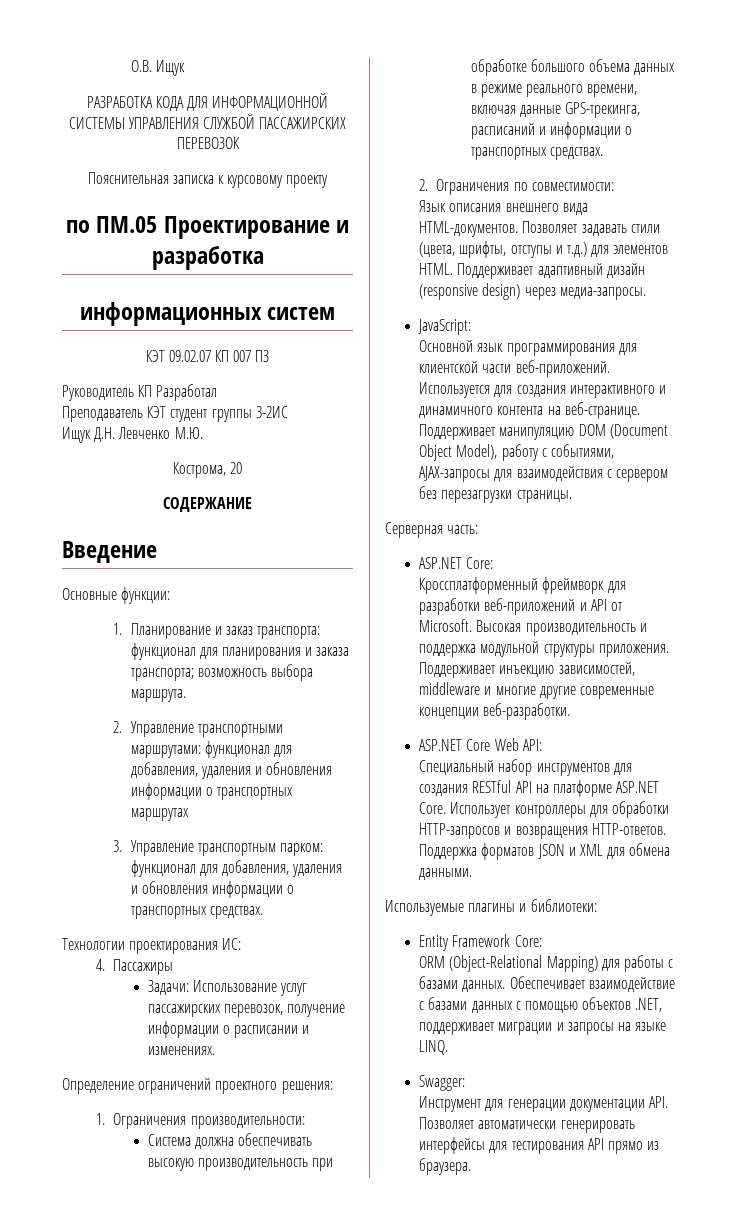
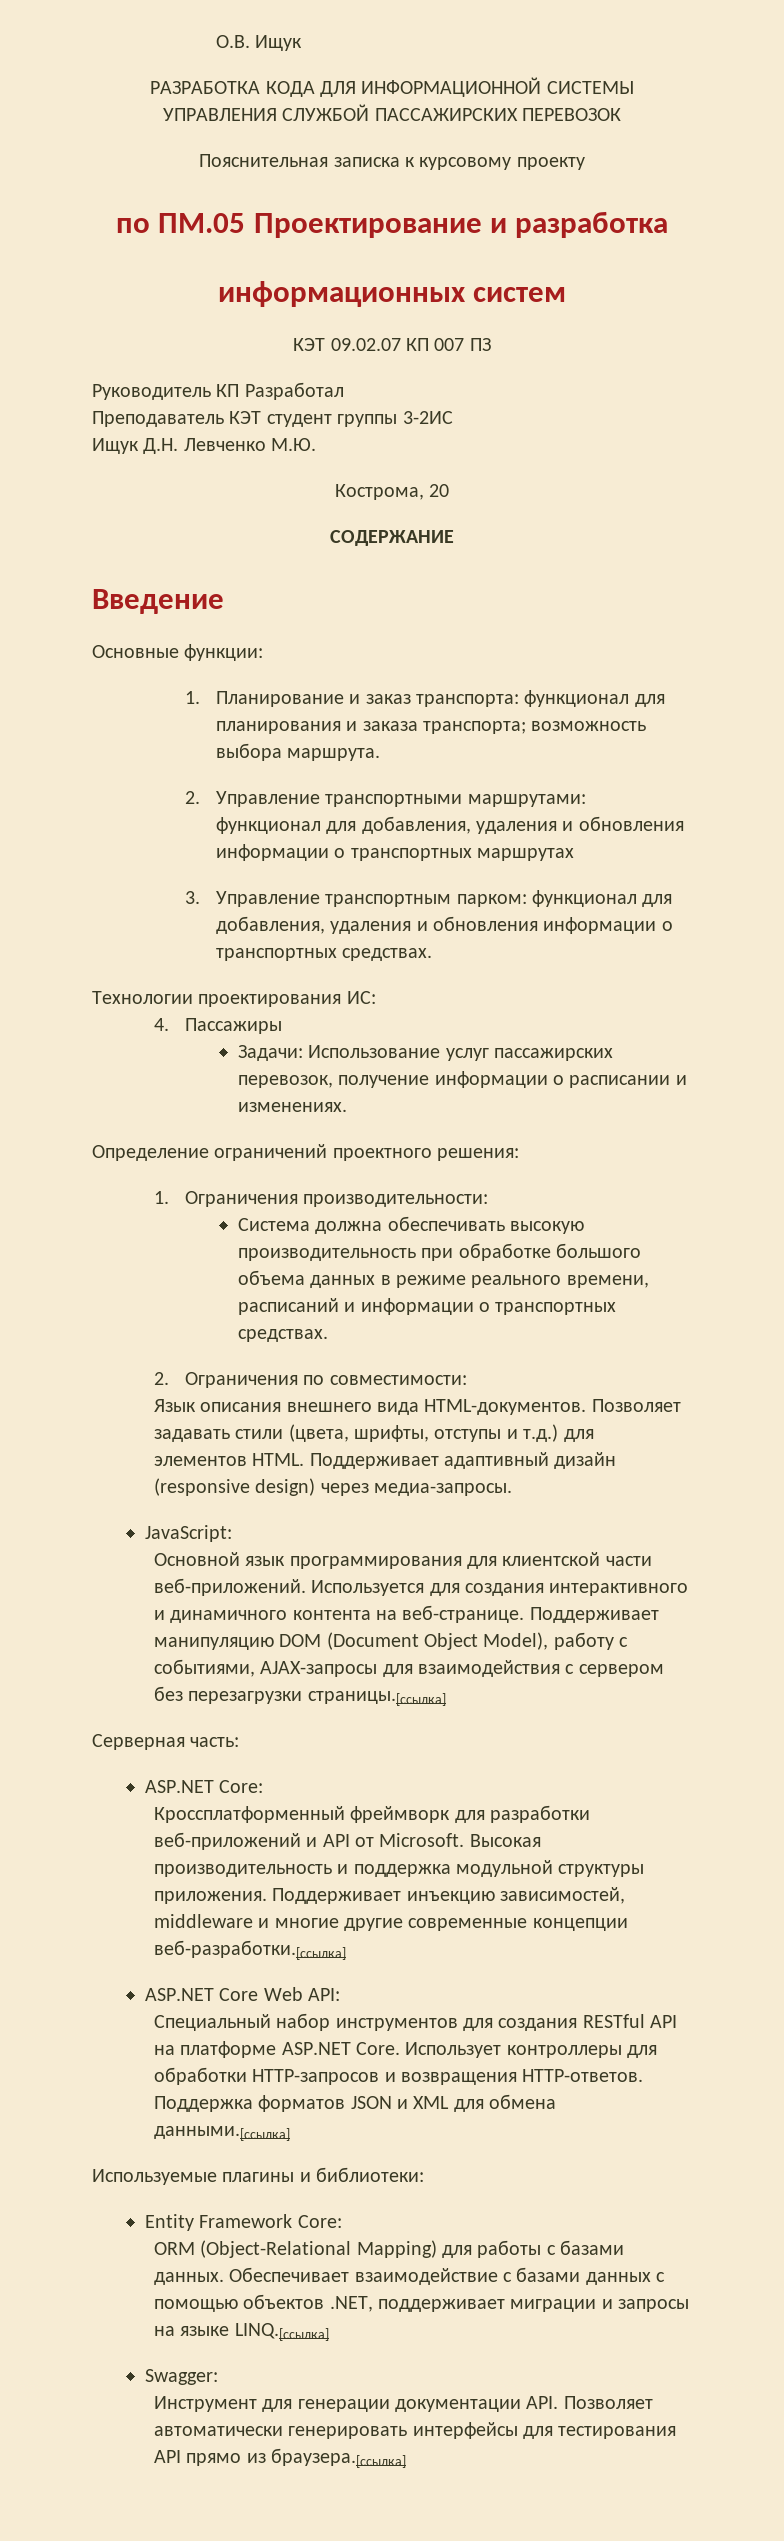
[470,102,640,118] включая данные GPS-трекинга, -> (649, 1281) none
[516,490,572,503] страницы. -> [307,1691,446,1706] страницы.[ссылка]
[483,703,571,720] веб-разработки. -> [153,1940,346,1960] веб-разработки.[ссылка]
[419,868,473,880] данными. -> [153,2126,290,2141] данными.[ссылка]
[419,1040,449,1055] LINQ. -> [234,2323,329,2341] LINQ.[ссылка]
[419,1158,472,1175] браузера. -> [271,2448,407,2468] браузера.[ссылка]

